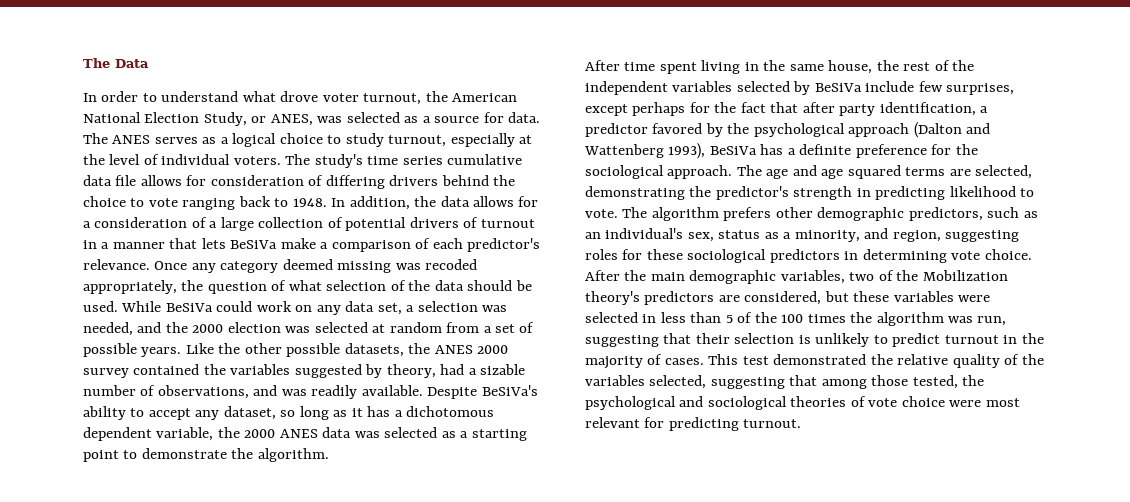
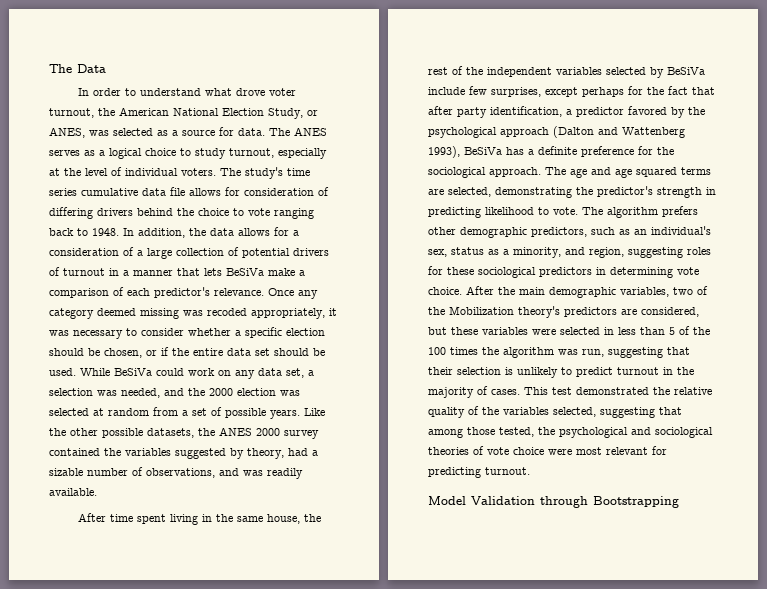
[181,280,464,294] the question of what selection of the data -> [329,308,337,316] [49,327,325,339] [49,347,270,358] it was necessary to consider whether a specific election should be chosen, or if the entire data set
[427,385,538,399] [83,406,495,420] [83,427,527,441] [83,448,329,462] Despite BeSiVa's ability to accept any dataset, so long as it has a dichotomous dependent variable, the 2000 ANES data was selected as a starting point to demonstrate the algorithm. -> (97, 492) none
(802, 423) none -> [428,496,679,508] // Model Validation through Bootstrapping

